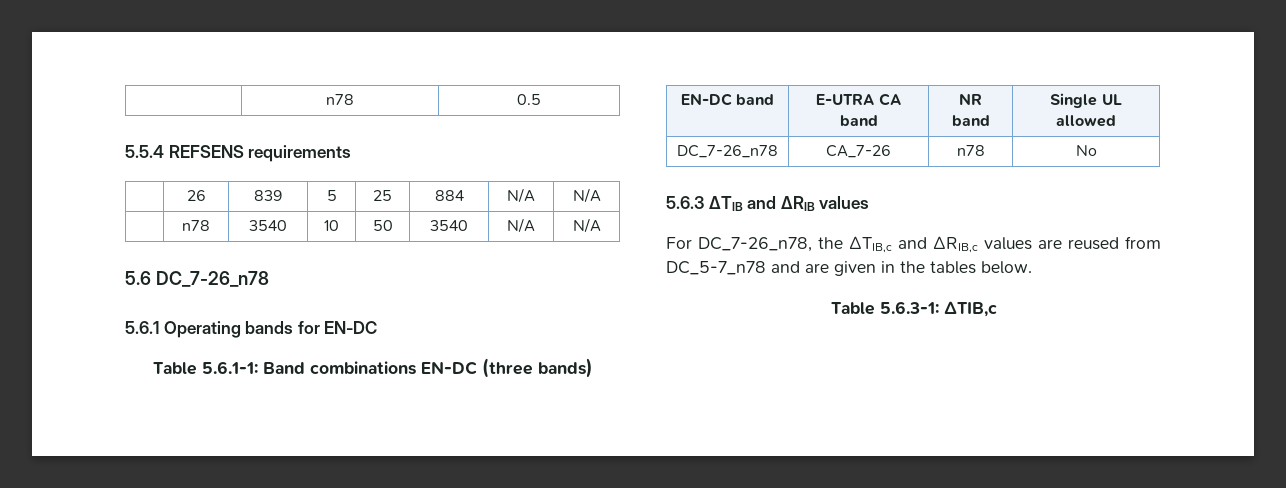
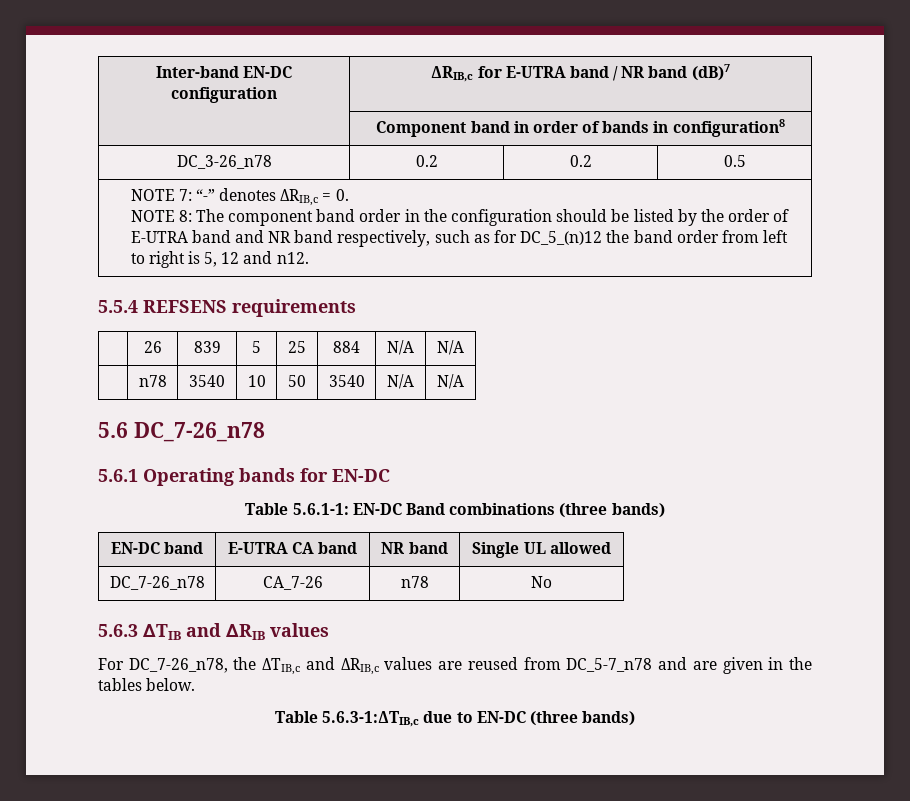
[326,94,354,105] [517,94,541,105] | n78 | 0.5 -> [155,66,293,78] [171,87,277,103] [431,64,730,82] [376,119,785,137] [176,155,272,169] [415,155,438,167] [569,155,592,167] [723,155,746,167] [130,188,349,206] [130,209,790,226] [130,230,789,247] [130,251,309,268] Inter-band EN-DC configuration | ΔRIB,c for E-UTRA band / NR band (dB)7 // | Component band in order of bands in configuration8 // DC_3-26_n78 | 0.2 | 0.2 | 0.5 // NOTE 7: “-” denotes ΔRIB,c = 0. // NOTE 8: The component band order in the configuration should be listed by the order of E-UTRA band and NR band respectively, such as for DC_5_(n)12 the band order from left to right is 5, 12 and n12.
(258, 367) none -> [352,503,402,515] EN-DC
[420,361,477,375] EN-DC -> (556, 509) none
[879,301,997,317] 5.6.3-1: ΔTIB,c -> [322,711,636,727] 5.6.3-1:ΔTIB,c due to EN-DC (three bands)

